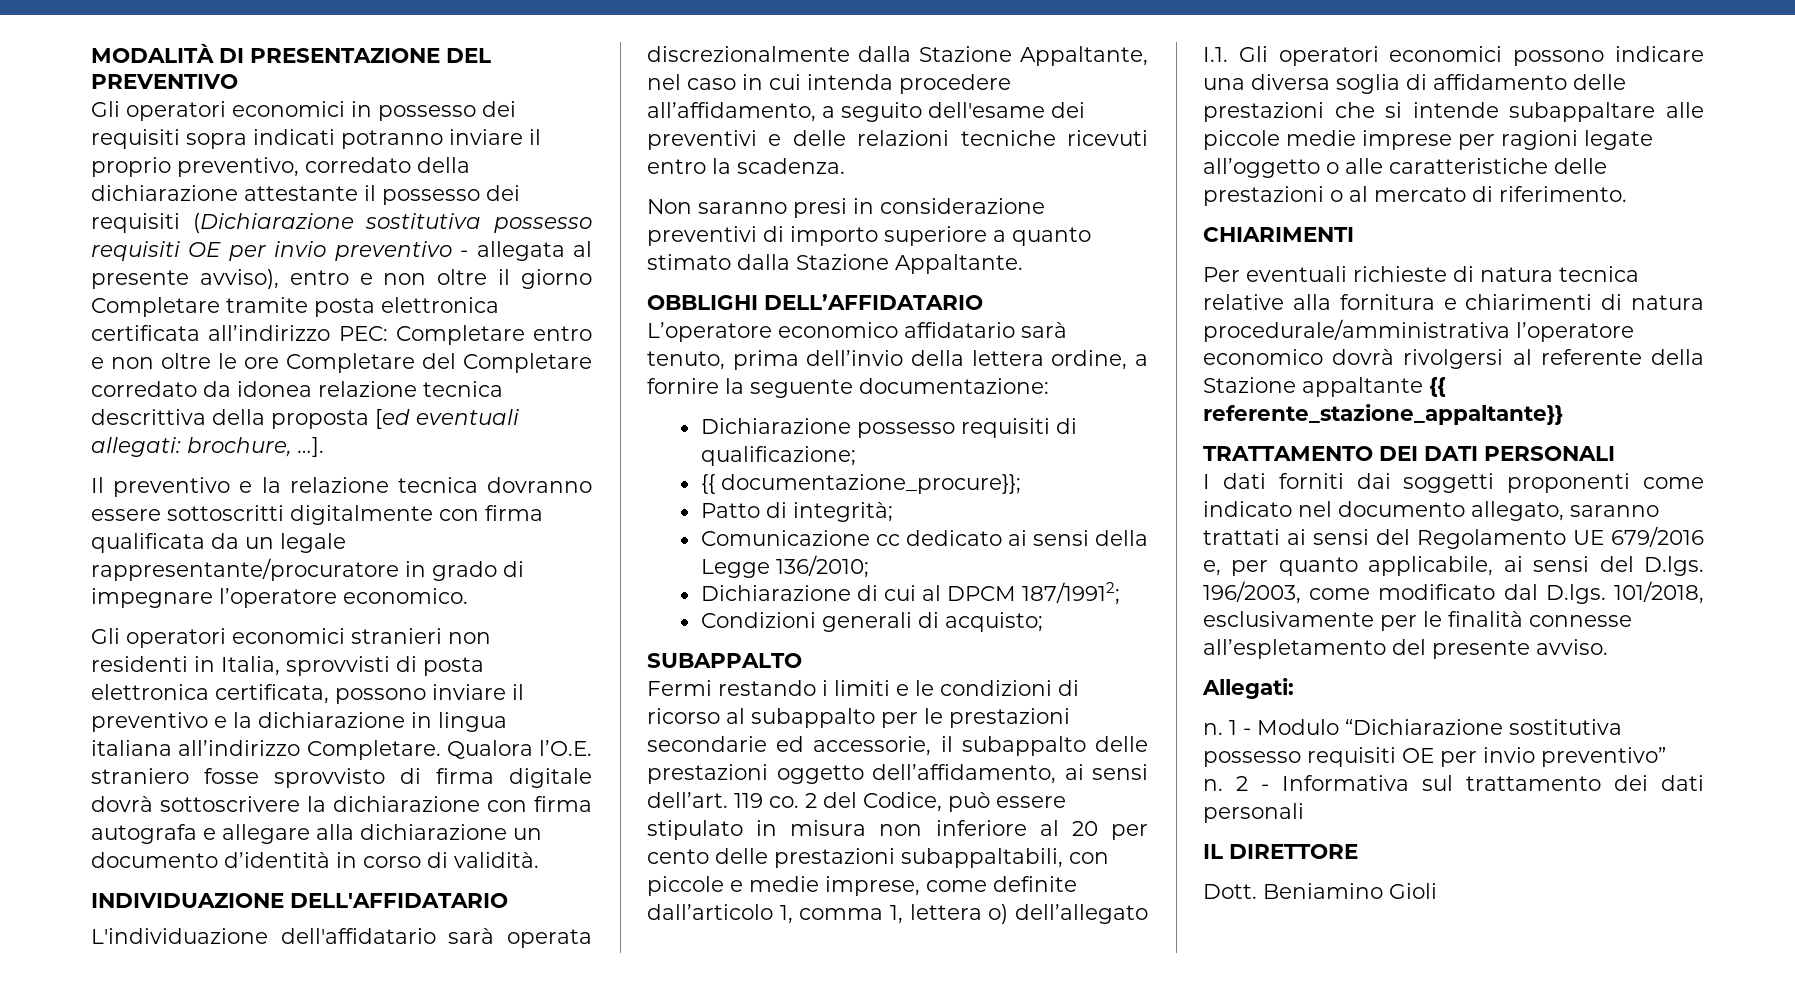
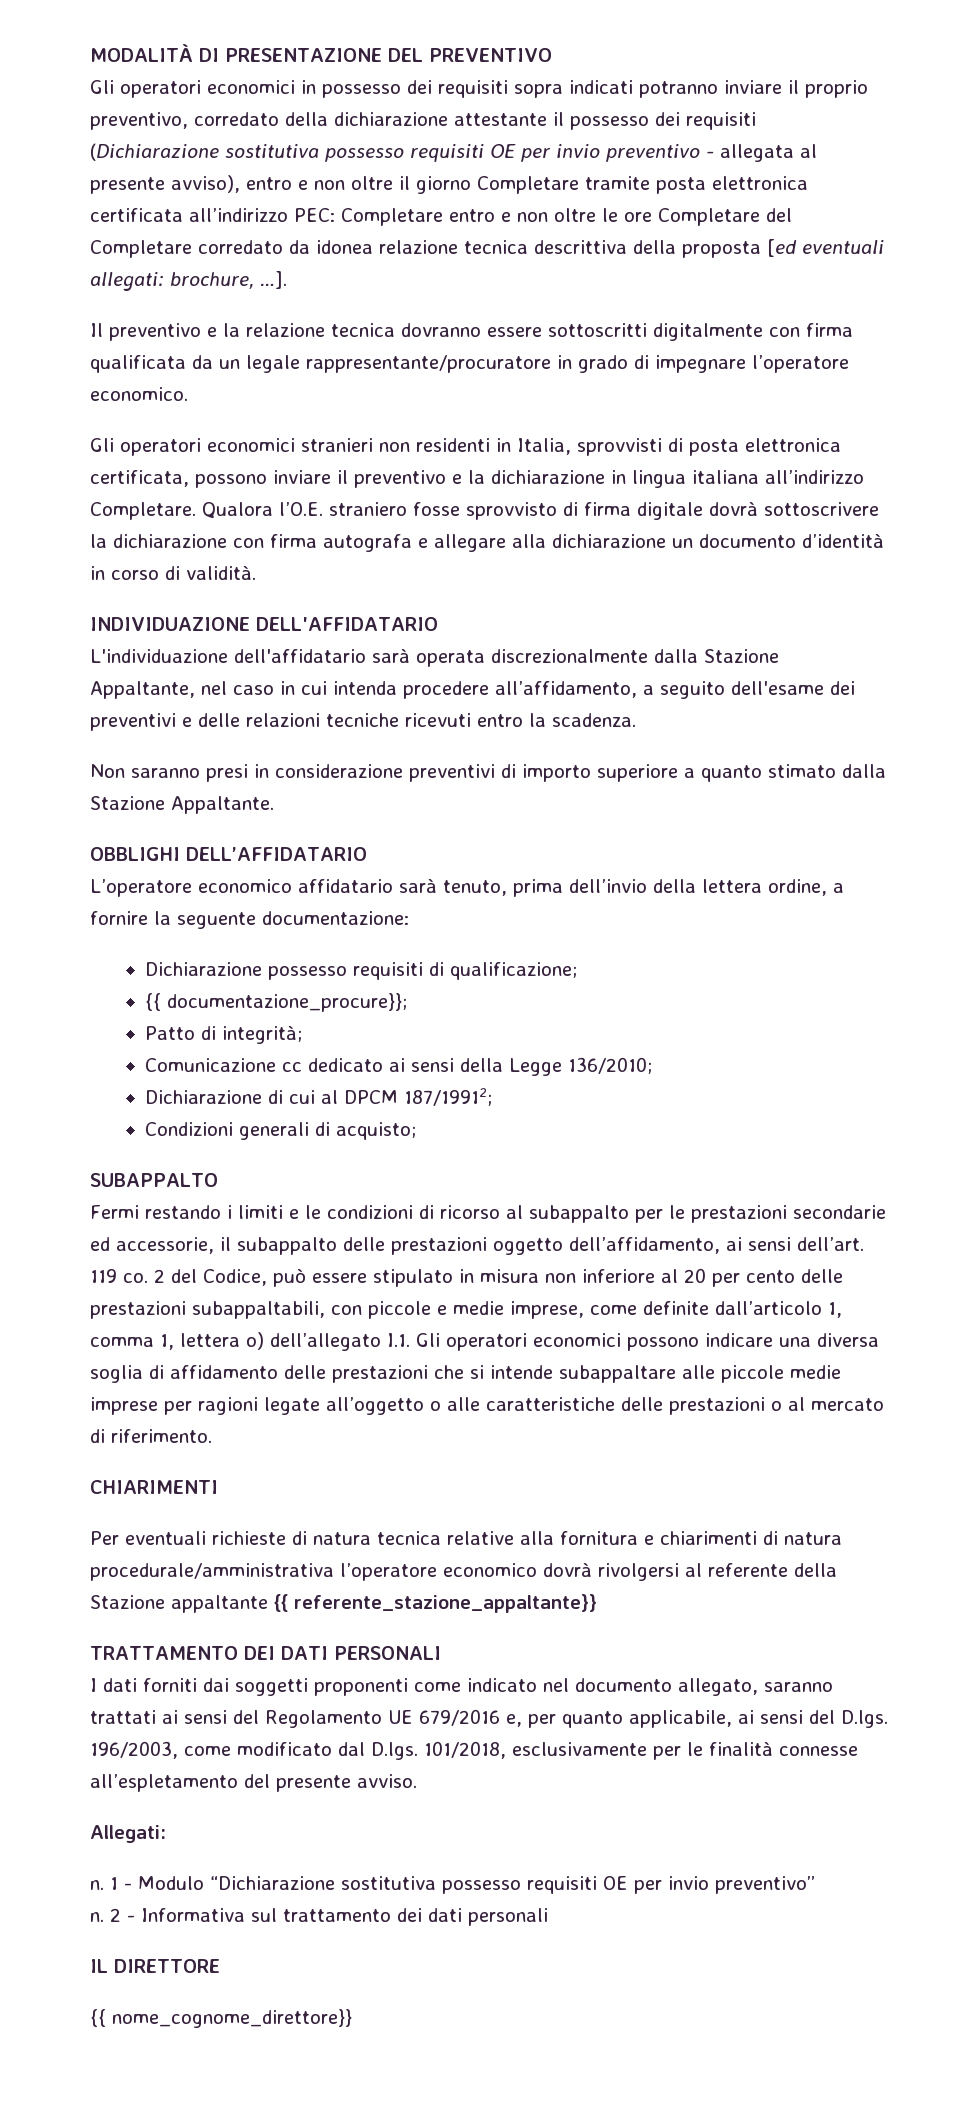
[1203,883,1437,899] Dott. Beniamino Gioli -> [90,2009,352,2028] {{ nome_cognome_direttore}}

